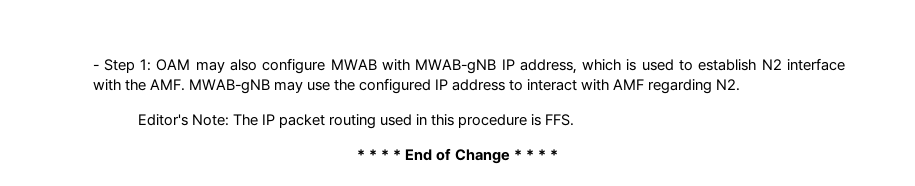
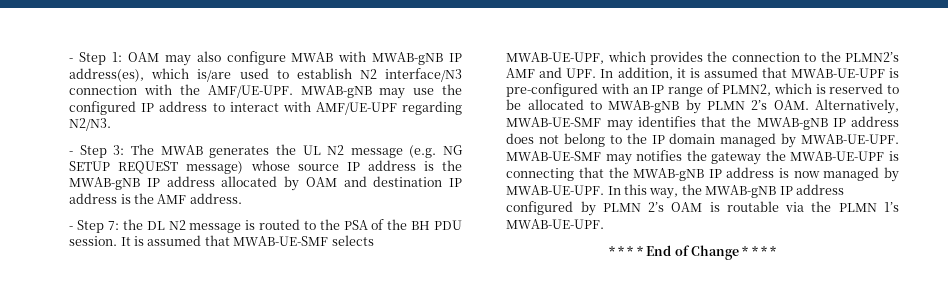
[519,59,637,74] address, which is -> [69,68,232,82] address(es), which is/are
[786,58,845,71] interface -> [385,68,462,82] [69,85,138,95] interface/N3 connection
[149,79,185,91] AMF. -> [207,85,293,98] AMF/UE-UPF.
[613,79,741,94] [137,114,575,129] AMF regarding N2. // Editor's Note: The IP packet routing used in this procedure is FFS. -> [315,101,462,115] [69,118,112,131] [69,144,463,158] [69,160,463,174] [69,176,463,191] [69,193,242,204] [69,219,462,233] [69,235,374,246] [506,51,899,65] [506,67,899,80] [506,83,899,97] [506,99,899,114] [506,116,899,131] [506,133,899,148] [506,150,899,165] [506,167,900,182] [506,184,844,199] [506,201,899,216] [506,219,605,229] AMF/UE-UPF regarding N2/N3. // - Step 3: The MWAB generates the UL N2 message (e.g. NG SETUP REQUEST message) whose source IP address is the MWAB-gNB IP address allocated by OAM and destination IP address is the AMF address. // - Step 7: the DL N2 message is routed to the PSA of the BH PDU session. It is assumed that MWAB-UE-SMF selects MWAB-UE-UPF, which provides the connection to the PLMN2’s AMF and UPF. In addition, it is assumed that MWAB-UE-UPF is pre-configured with an IP range of PLMN2, which is reserved to be allocated to MWAB-gNB by PLMN 2’s OAM. Alternatively, MWAB-UE-SMF may identifies that the MWAB-gNB IP address does not belong to the IP domain managed by MWAB-UE-UPF. MWAB-UE-SMF may notifies the gateway the MWAB-UE-UPF is connecting that the MWAB-gNB IP address is now managed by MWAB-UE-UPF. In this way, the MWAB-gNB IP address configured by PLMN 2’s OAM is routable via the PLMN 1’s MWAB-UE-UPF.

